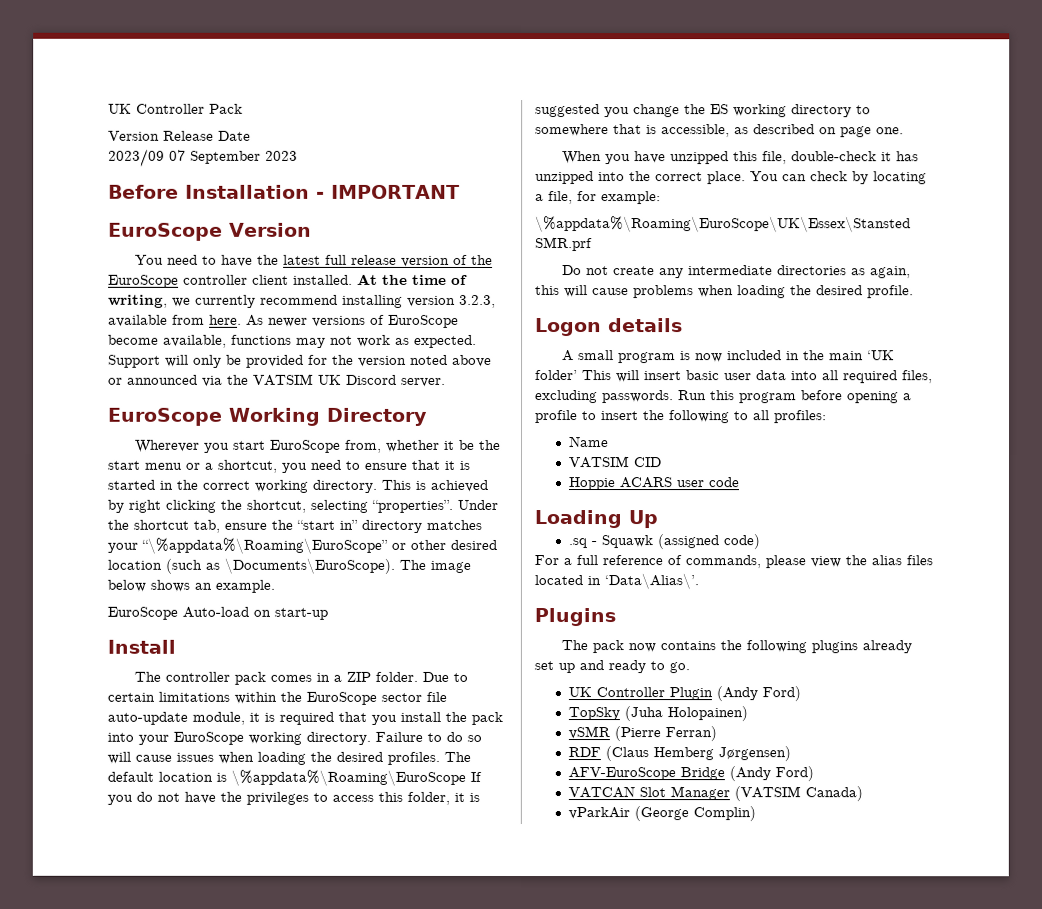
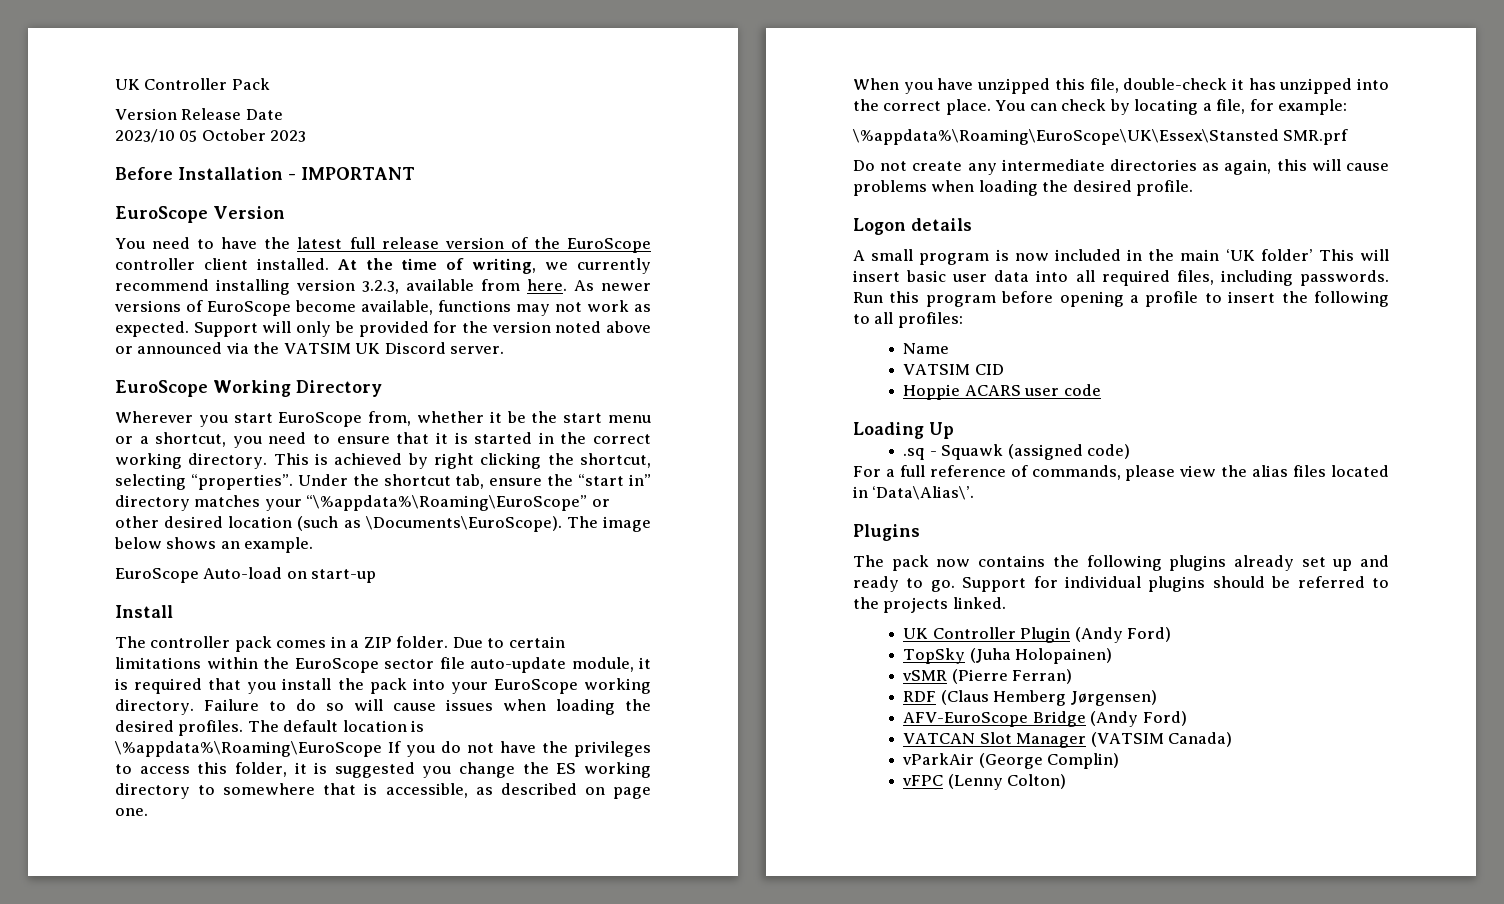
[108,148,261,167] 2023/09 07 September -> [115,129,266,143] 2023/10 05 October
[535,390,598,404] excluding -> [1220,270,1293,286] including
(690, 668) none -> [962,576,1389,592] [853,597,1006,613] Support for individual plugins should be referred to the projects linked.
(757, 814) none -> [902,774,1067,790] // vFPC (Lenny Colton)

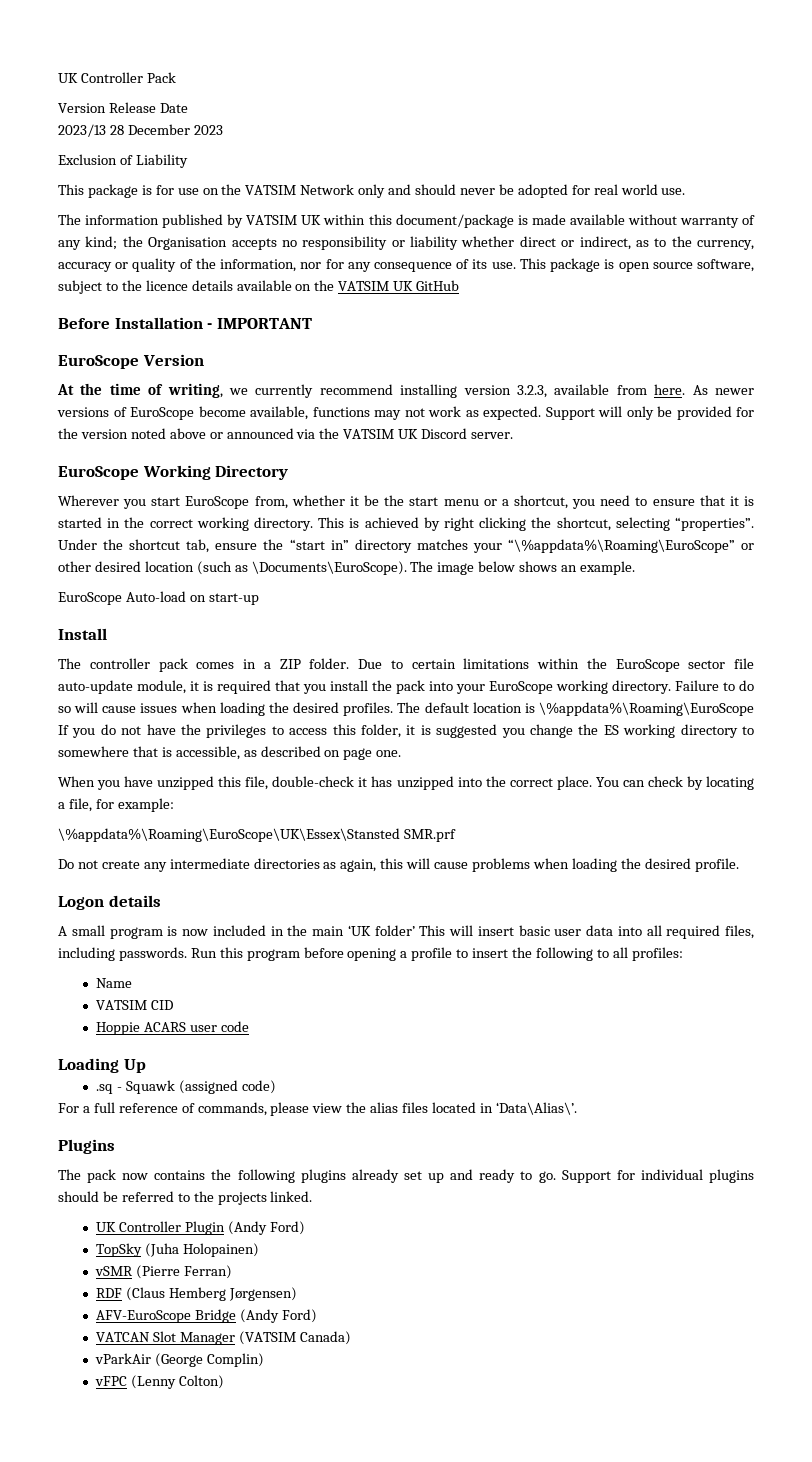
[115,129,307,143] 2023/10 05 October 2023 -> [58,124,223,137] [58,154,188,168] [58,184,686,198] [58,214,755,228] [58,236,754,250] [58,258,754,272] [58,280,460,294] 2023/13 28 December 2023 // Exclusion of Liability // This package is for use on the VATSIM Network only and should never be adopted for real world use. // The information published by VATSIM UK within this document/package is made available without warranty of any kind; the Organisation accepts no responsibility or liability whether direct or indirect, as to the currency, accuracy or quality of the information, nor for any consequence of its use. This package is open source software, subject to the licence details available on the VATSIM UK GitHub
[115,237,651,253] [115,258,329,270] You need to have the latest full release version of the EuroScope controller client installed. -> (204, 360) none

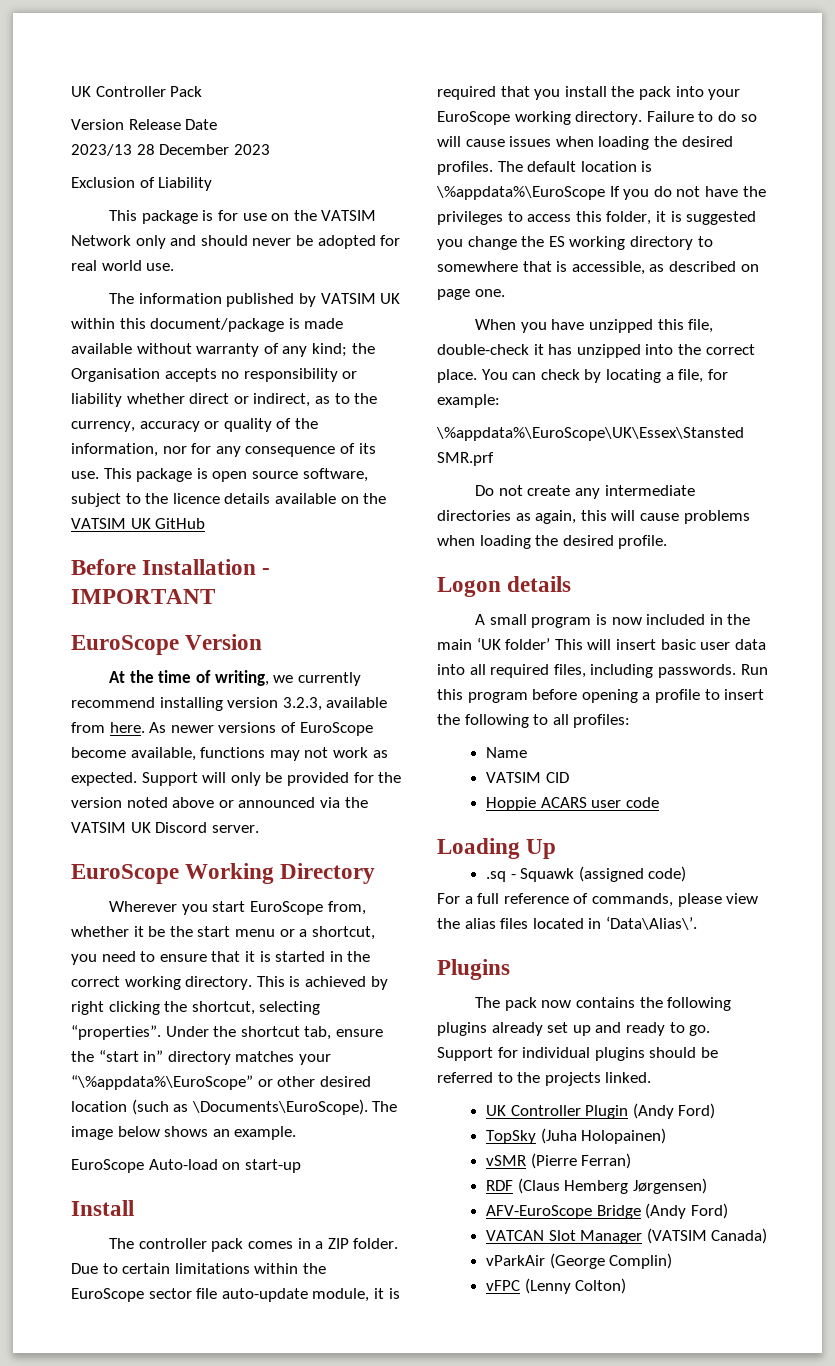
[507,539,735,553] “\%appdata%\Roaming\EuroScope” -> [71,1075,253,1090] “\%appdata%\EuroScope”
[538,702,754,716] \%appdata%\Roaming\EuroScope -> [436,186,605,200] \%appdata%\EuroScope
[58,828,400,842] \%appdata%\Roaming\EuroScope\UK\Essex\Stansted -> [436,427,744,441] \%appdata%\EuroScope\UK\Essex\Stansted

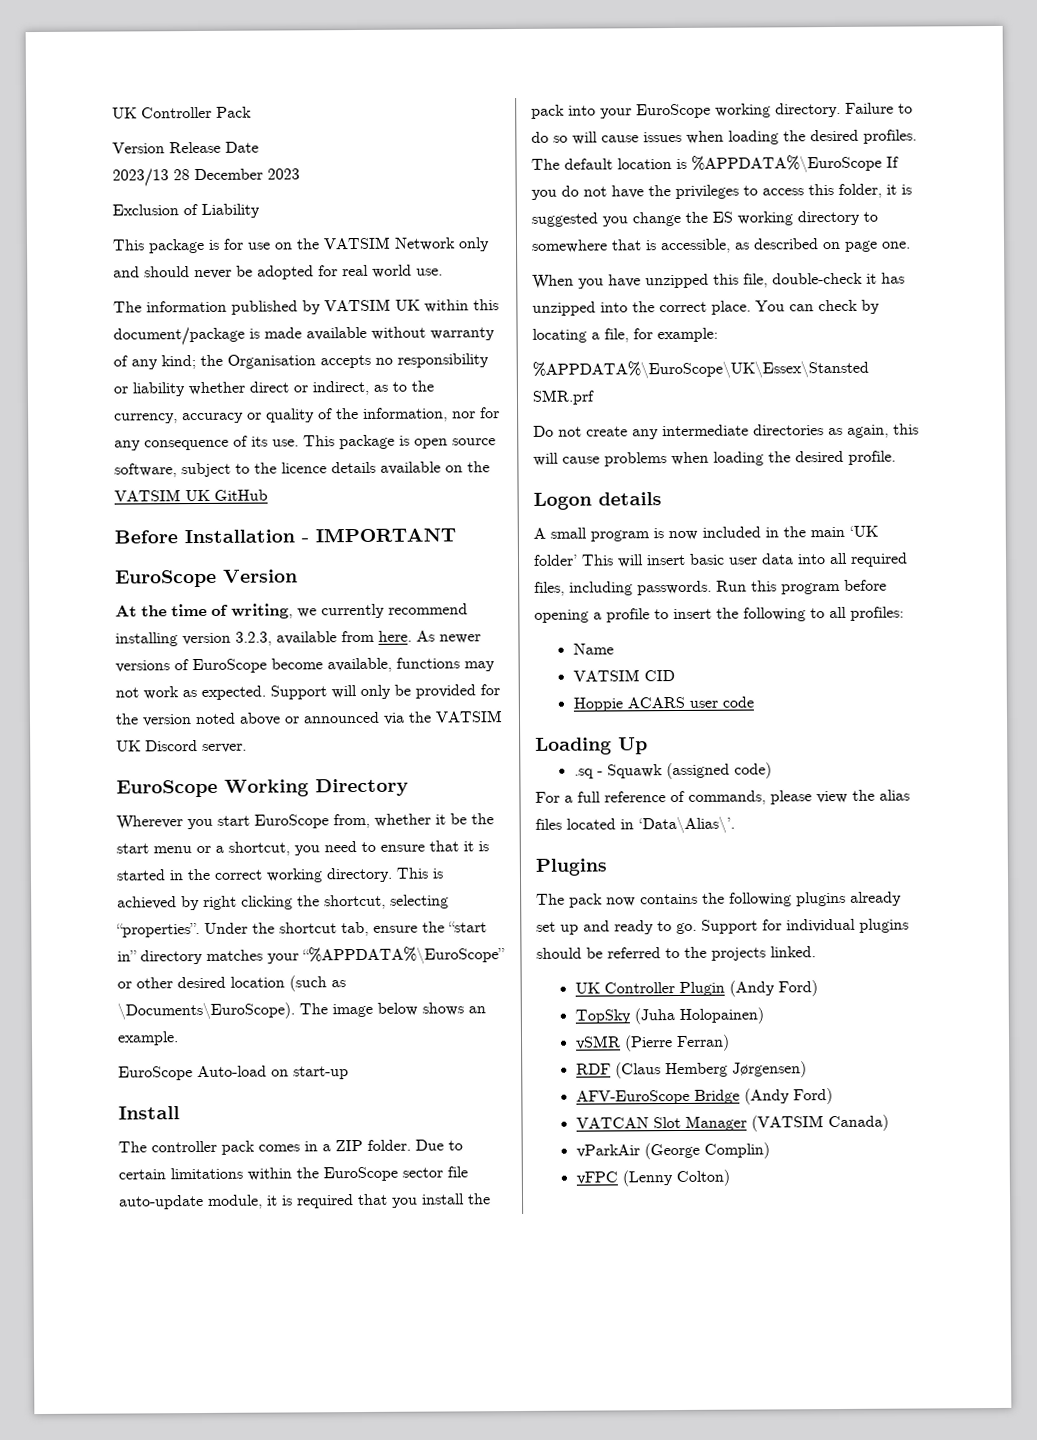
[71,1075,253,1090] “\%appdata%\EuroScope” -> [302,946,505,965] “%APPDATA%\EuroScope”
[436,186,605,200] \%appdata%\EuroScope -> [691,154,882,173] %APPDATA%\EuroScope
[436,427,744,441] \%appdata%\EuroScope\UK\Essex\Stansted -> [532,359,869,379] %APPDATA%\EuroScope\UK\Essex\Stansted

